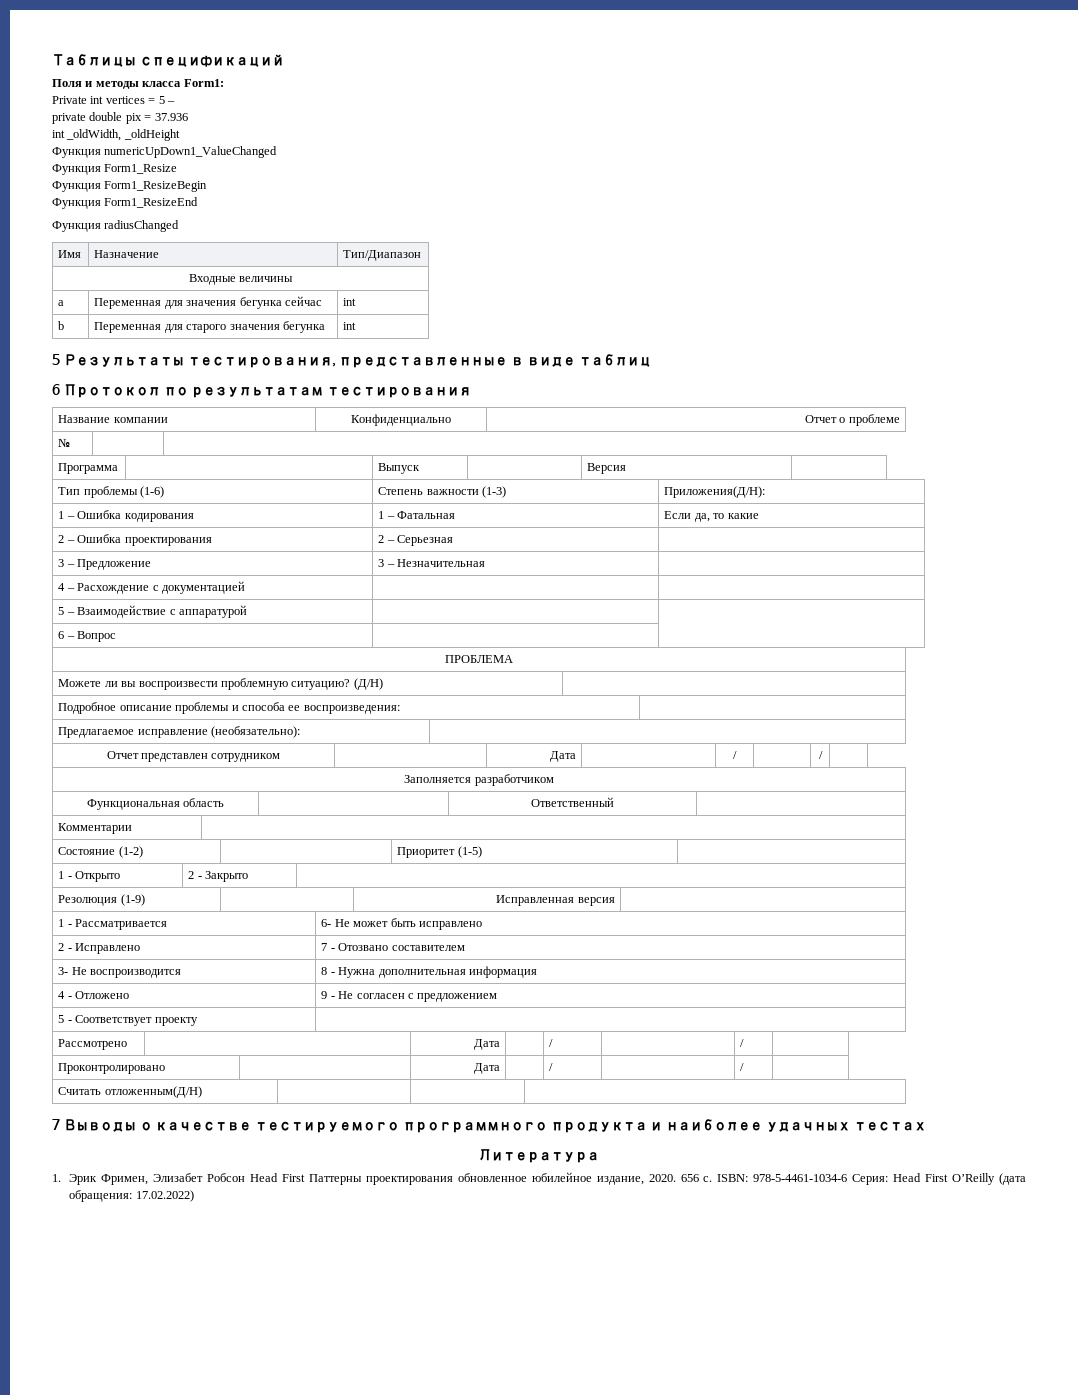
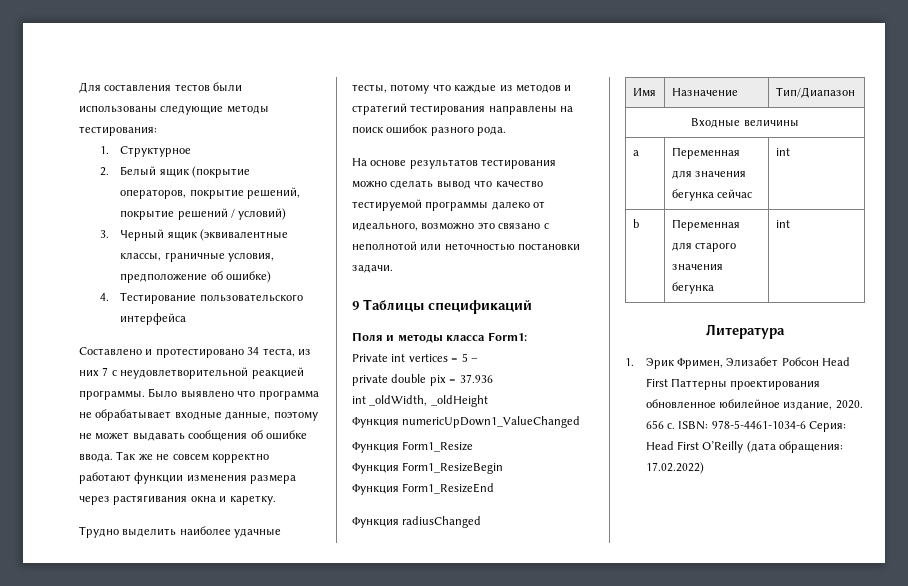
(52, 60) none -> [79,82,243,93] [79,105,269,115] [79,126,157,136] [99,146,192,157] [99,166,250,178] [120,187,300,199] [120,208,287,220] [99,229,288,241] [120,252,274,262] [120,271,271,283] [99,292,303,304] [120,313,187,325] [79,347,311,358] [79,367,304,379] [79,388,319,400] [79,409,318,421] [79,430,307,441] [79,451,269,463] [79,472,297,484] [79,495,276,505] [79,526,282,538] [352,84,572,94] [352,103,574,115] [352,124,507,136] [352,158,557,169] [352,180,543,189] [352,199,546,211] [352,222,549,231] [352,241,581,251] [352,264,393,273] [352,301,359,310] Для составления тестов были использованы следующие методы тестирования: // 1. Структурное // 2. Белый ящик (покрытие операторов, покрытие решений, покрытие решений / условий) // 3. Черный ящик (эквивалентные классы, граничные условия, предположение об ошибке) // 4. Тестирование пользовательского интерфейса // Составлено и протестировано 34 теста, из них 7 с неудовлетворительной реакцией программы. Было выявлено что программа не обрабатывает входные данные, поэтому не может выдавать сообщения об ошибке ввода. Так же не совсем корректно работают функции изменения размера через растягивания окна и каретку. // Трудно выделить наиболее удачные тесты, потому что каждые из методов и стратегий тестирования направлены на поиск ошибок разного рода. // На основе результатов тестирования можно сделать вывод что качество тестируемой программы далеко от идеального, возможно это связано с неполнотой или неточностью постановки задачи. // 9
[52,354,651,368] [52,384,472,398] [58,415,168,423] [351,414,451,426] [804,414,900,426] [58,438,71,447] [58,463,119,474] [378,463,421,474] [587,463,627,474] [58,486,165,498] [378,486,507,498] [664,486,766,498] [58,510,194,522] [378,511,456,519] [664,511,759,522] [58,534,212,546] [378,535,454,546] [58,559,152,570] [378,559,486,567] [58,581,245,594] [58,605,247,618] [58,631,117,642] [445,655,513,663] [58,678,383,690] [58,702,400,714] [58,726,301,738] [106,751,281,762] [549,751,576,762] [733,751,737,759] [818,751,823,759] [404,774,554,786] [86,798,225,810] [531,797,614,807] [58,823,133,834] [58,846,143,858] [397,846,482,858] [58,871,121,882] [188,871,249,882] [58,894,145,906] [496,895,615,906] [58,919,168,930] [321,918,482,930] [58,943,141,954] [321,943,465,951] [58,967,182,978] [321,966,537,978] [58,991,130,999] [321,991,498,1002] [58,1015,198,1026] [58,1039,128,1050] [473,1039,500,1050] [549,1039,554,1047] [740,1039,745,1047] [58,1063,166,1074] [473,1063,500,1074] [549,1063,554,1071] [740,1063,745,1071] [58,1086,202,1098] [52,1119,926,1133] // 5 Результаты тестирования, представленные в виде таблиц // 6 Протокол по результатам тестирования // Название компании | Конфиденциально | Отчет о проблеме // № | // Программа | | Выпуск | | Версия | // Тип проблемы (1-6) | Степень важности (1-3) | Приложения(Д/Н): // 1 – Ошибка кодирования | 1 – Фатальная | Если да, то какие // 2 – Ошибка проектирования | 2 – Серьезная | // 3 – Предложение | 3 – Незначительная | // 4 – Расхождение с документацией | | // 5 – Взаимодействие с аппаратурой | | // 6 – Вопрос | | // ПРОБЛЕМА // Можете ли вы воспроизвести проблемную ситуацию? (Д/Н) | // Подробное описание проблемы и способа ее воспроизведения: | // Предлагаемое исправление (необязательно): | // Отчет представлен сотрудником | | Дата | | / | | / | // Заполняется разработчиком // Функциональная область | | Ответственный | // Комментарии | // Состояние (1-2) | | Приоритет (1-5) | // 1 - Открыто | 2 - Закрыто | // Резолюция (1-9) | | Исправленная версия | // 1 - Рассматривается | 6- Не может быть исправлено // 2 - Исправлено | 7 - Отозвано составителем // 3- Не воспроизводится | 8 - Нужна дополнительная информация // 4 - Отложено | 9 - Не согласен с предложением // 5 - Соответствует проекту | // Рассмотрено | | Дата | | / | | / | // Проконтролировано | | Дата | | / | | / | // Считать отложенным(Д/Н) | | | // 7 Выводы о качестве тестируемого программного продукта и наиболее удачных тестах -> (790, 224) none

